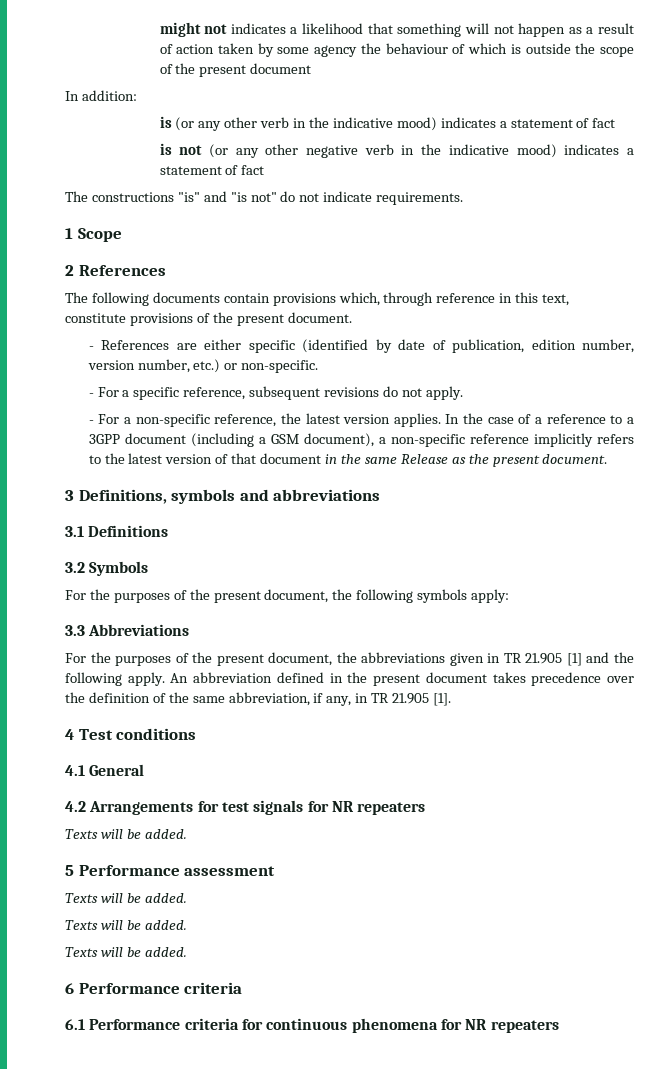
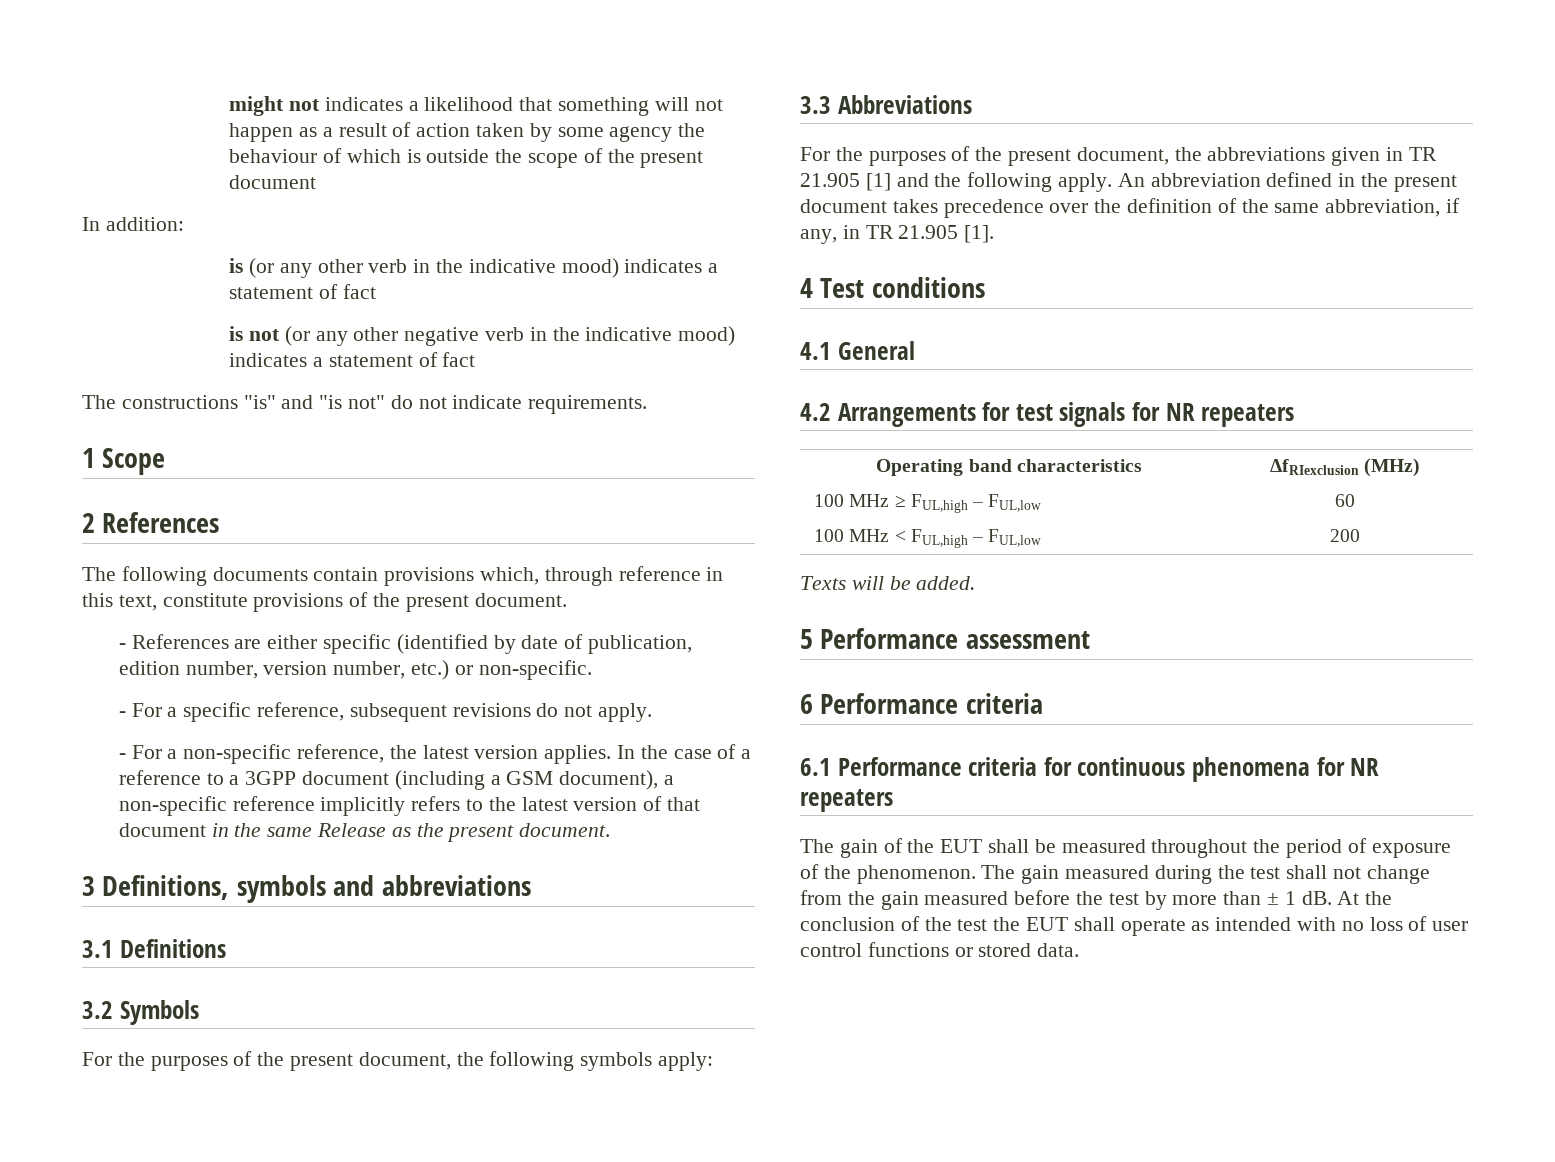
(426, 808) none -> [876,459,1142,476] [1269,458,1421,477] [814,494,1042,513] [1335,494,1355,507] [814,529,1042,548] [1330,529,1360,542] // Operating band characteristics | ΔfRIexclusion (MHz) // 100 MHz ≥ FUL,high – FUL,low | 60 // 100 MHz < FUL,high – FUL,low | 200
[65,893,187,903] [65,920,187,930] [65,947,187,957] // Texts will be added. // Texts will be added. // Texts will be added. -> (1090, 640) none
(559, 1026) none -> [800,838,1451,858] [800,864,1430,884] [800,890,1393,910] [800,916,1469,936] [800,942,1080,957] // The gain of the EUT shall be measured throughout the period of exposure of the phenomenon. The gain measured during the test shall not change from the gain measured before the test by more than ± 1 dB. At the conclusion of the test the EUT shall operate as intended with no loss of user control functions or stored data.

